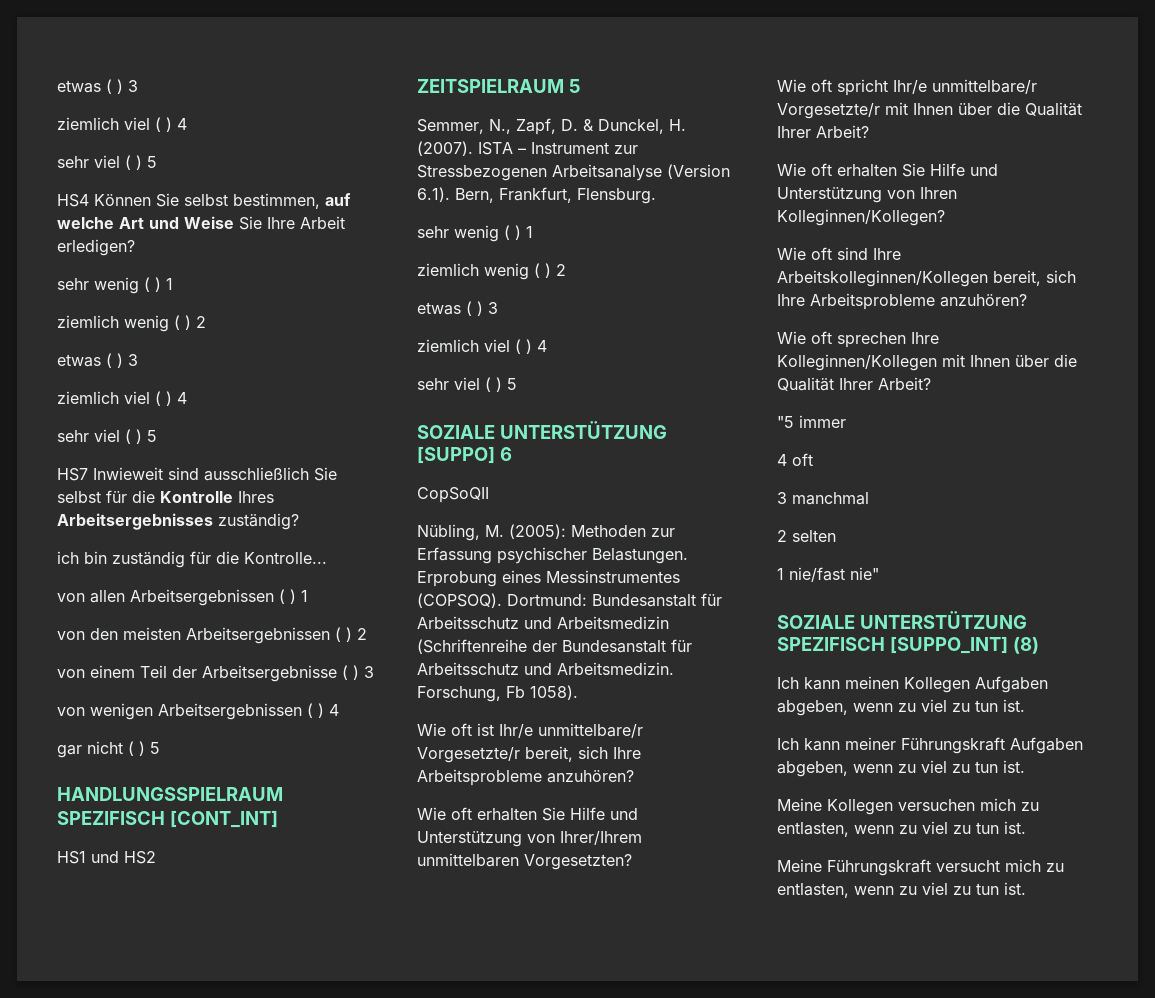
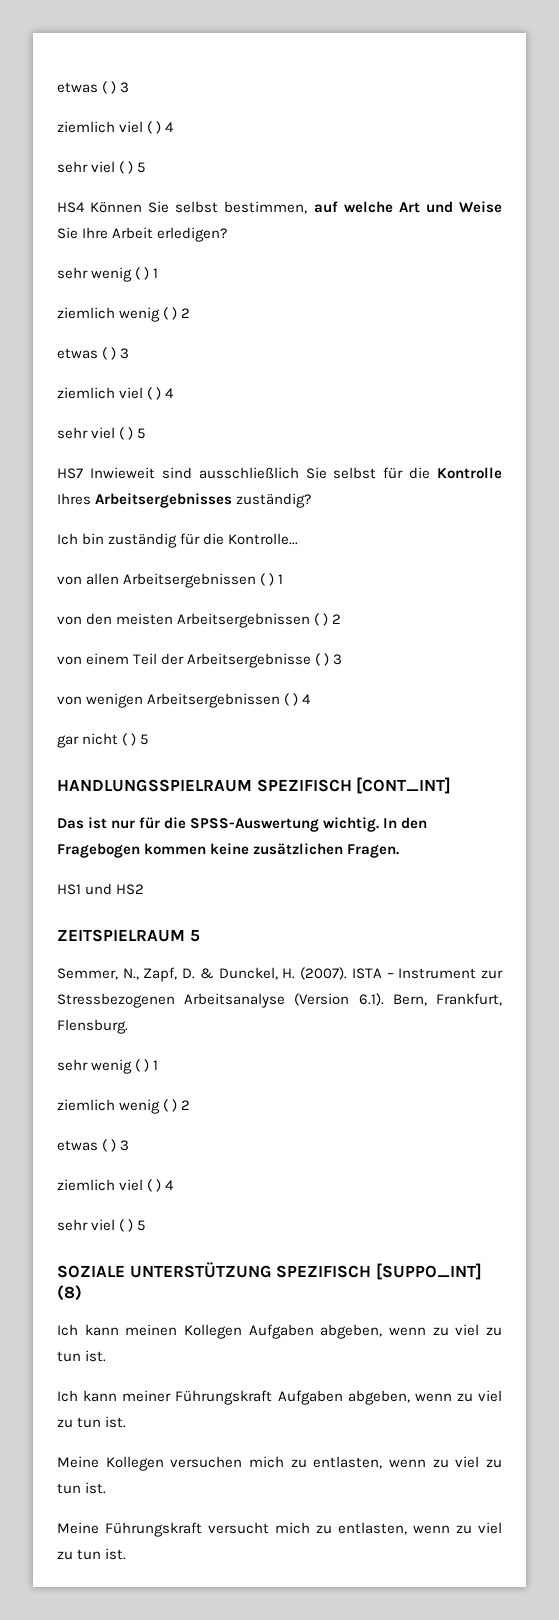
[57,551,79,564] ich -> [57,533,78,545] Ich
(278, 819) none -> [57,817,428,832] [57,843,400,858] // Das ist nur für die SPSS-Auswertung wichtig. In den Fragebogen kommen keine zusätzlichen Fragen.
[417,421,667,439] [417,446,512,464] [417,487,489,503] [417,524,675,541] [417,547,688,564] [417,570,680,587] [417,593,722,608] [417,616,669,629] [417,639,692,654] [417,662,674,675] [417,685,578,702] [417,723,643,738] [417,746,641,763] [417,769,634,786] [417,807,638,821] [417,831,642,847] [417,853,632,870] [777,79,1037,96] [777,102,1082,119] [777,125,869,138] [777,163,998,177] [777,187,957,203] [777,209,945,226] [777,247,901,260] [777,270,1076,287] [777,293,1027,310] [777,331,939,348] [777,354,1077,371] [777,377,931,391] [777,415,846,428] [777,453,813,466] [777,492,869,505] [777,530,836,542] [777,567,879,582] // SOZIALE UNTERSTÜTZUNG [SUPPO] 6 // CopSoQII // Nübling, M. (2005): Methoden zur Erfassung psychischer Belastungen. Erprobung eines Messinstrumentes (COPSOQ). Dortmund: Bundesanstalt für Arbeitsschutz und Arbeitsmedizin (Schriftenreihe der Bundesanstalt für Arbeitsschutz und Arbeitsmedizin. Forschung, Fb 1058). // Wie oft ist Ihr/e unmittelbare/r Vorgesetzte/r bereit, sich Ihre Arbeitsprobleme anzuhören? // Wie oft erhalten Sie Hilfe und Unterstützung von Ihrer/Ihrem unmittelbaren Vorgesetzten? // Wie oft spricht Ihr/e unmittelbare/r Vorgesetzte/r mit Ihnen über die Qualität Ihrer Arbeit? // Wie oft erhalten Sie Hilfe und Unterstützung von Ihren Kolleginnen/Kollegen? // Wie oft sind Ihre Arbeitskolleginnen/Kollegen bereit, sich Ihre Arbeitsprobleme anzuhören? // Wie oft sprechen Ihre Kolleginnen/Kollegen mit Ihnen über die Qualität Ihrer Arbeit? // "5 immer // 4 oft // 3 manchmal // 2 selten // 1 nie/fast nie" -> (146, 1225) none

